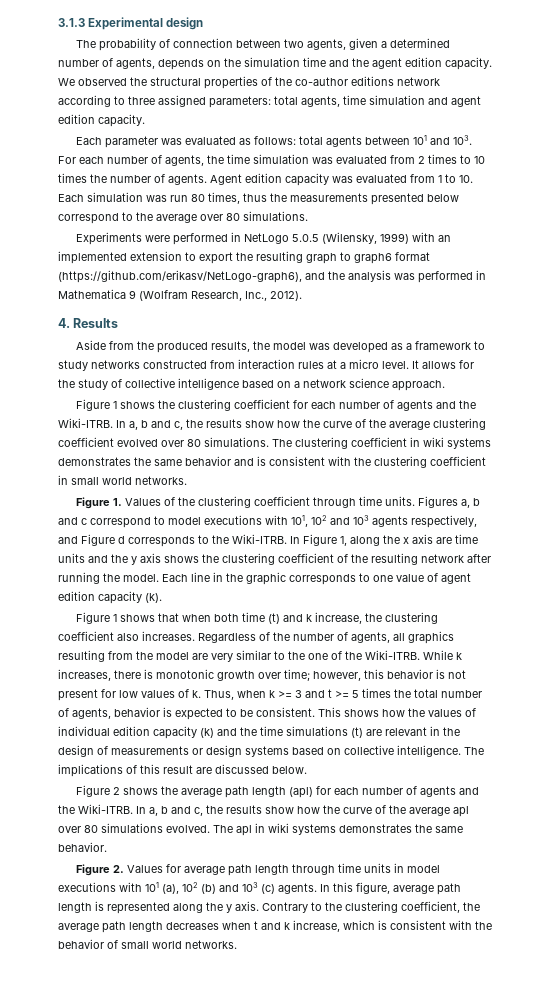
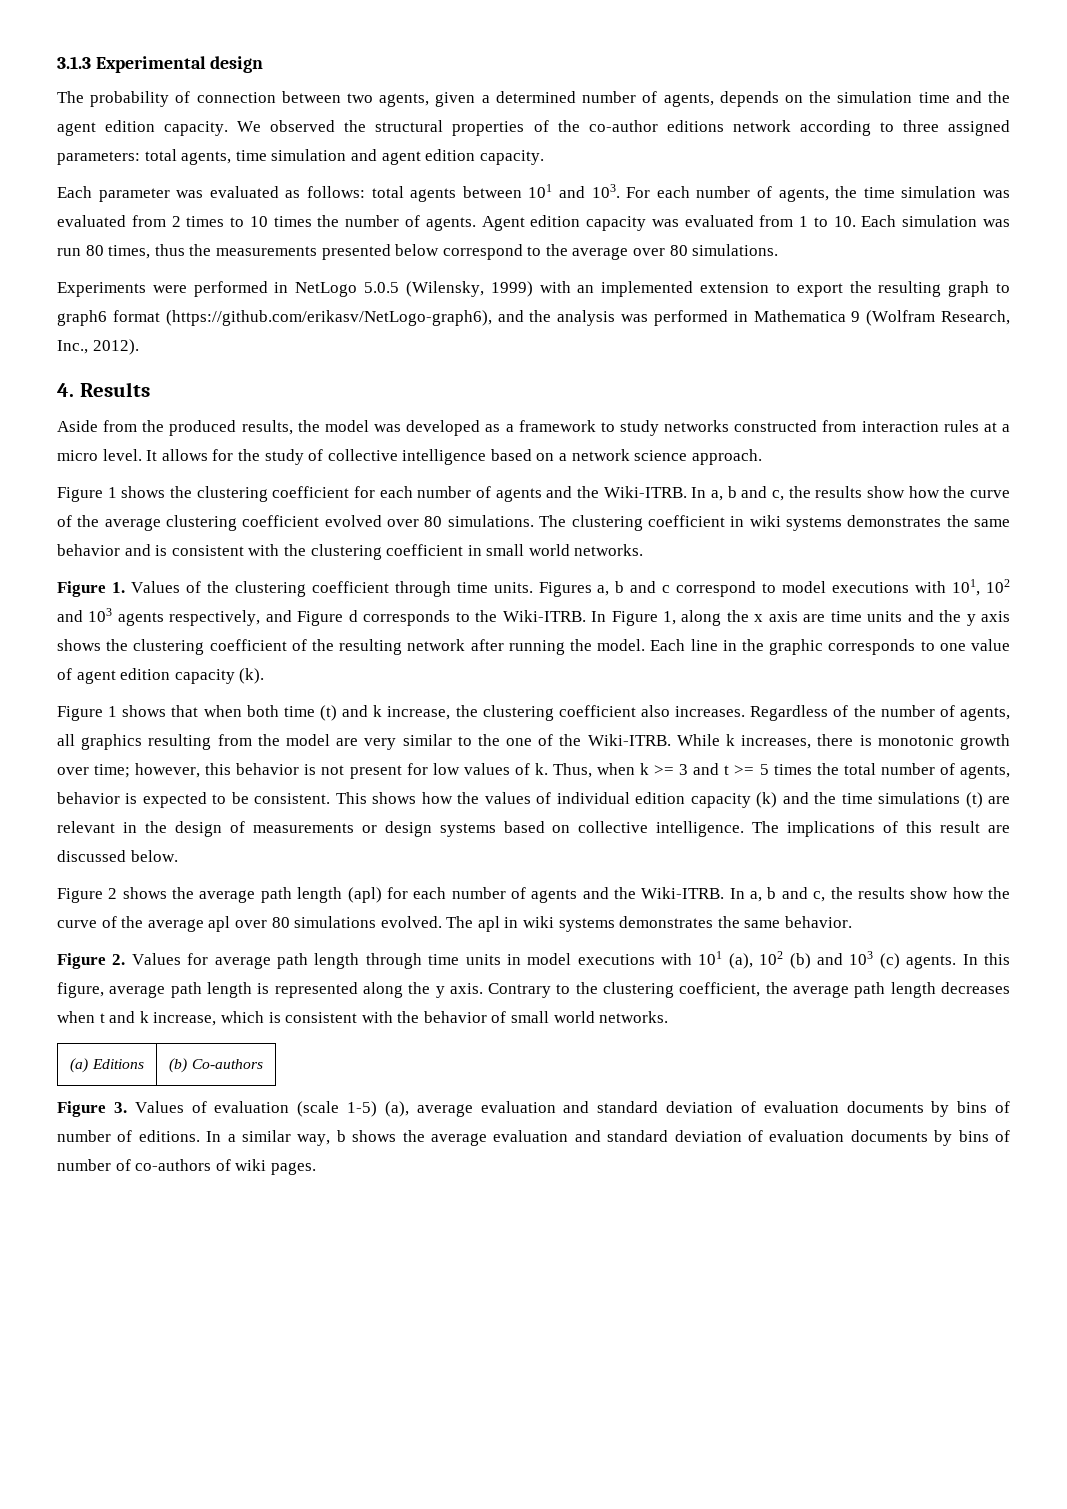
(237, 944) none -> [70,1058,144,1073] [169,1058,263,1073] [57,1101,1011,1117] [57,1130,1010,1146] [57,1159,316,1175] // (a) Editions | (b) Co-authors // Figure 3. Values of evaluation (scale 1-5) (a), average evaluation and standard deviation of evaluation documents by bins of number of editions. In a similar way, b shows the average evaluation and standard deviation of evaluation documents by bins of number of co-authors of wiki pages.

